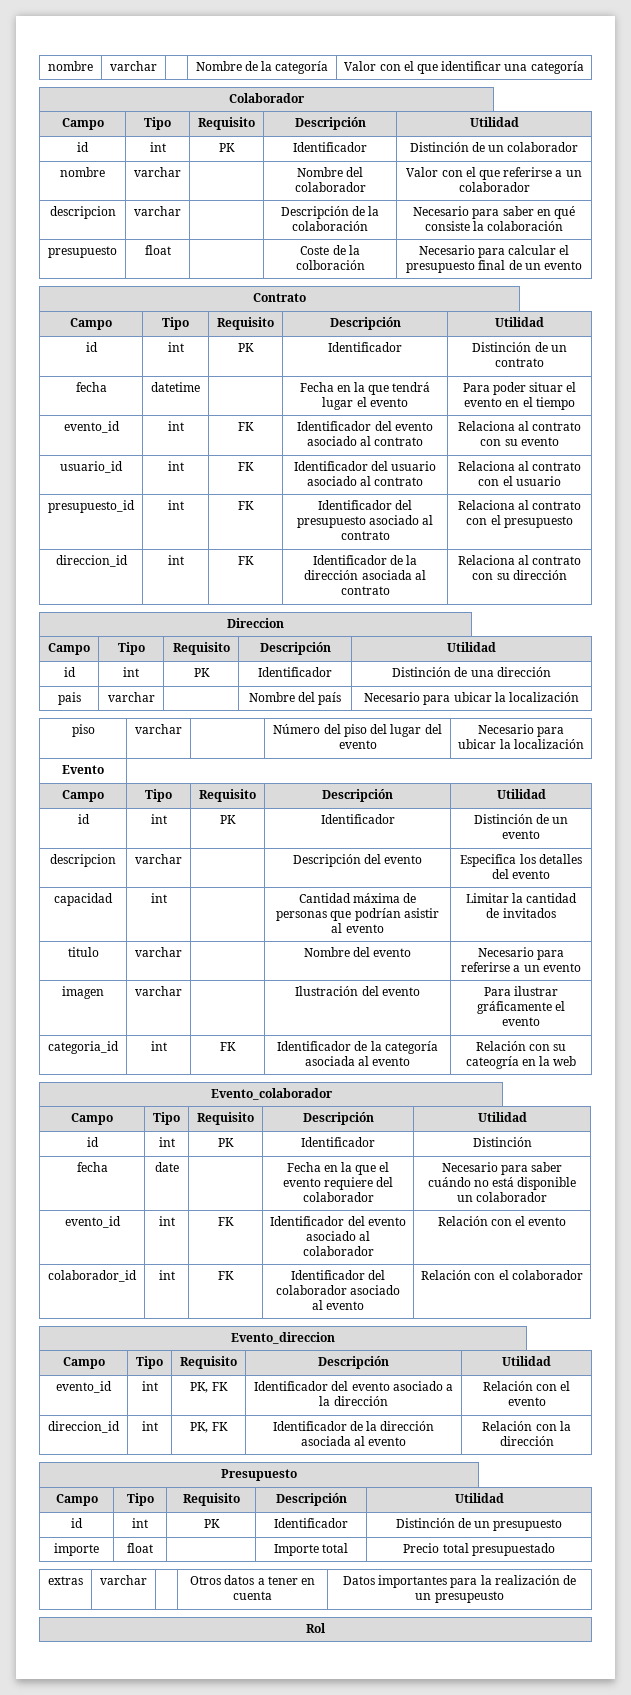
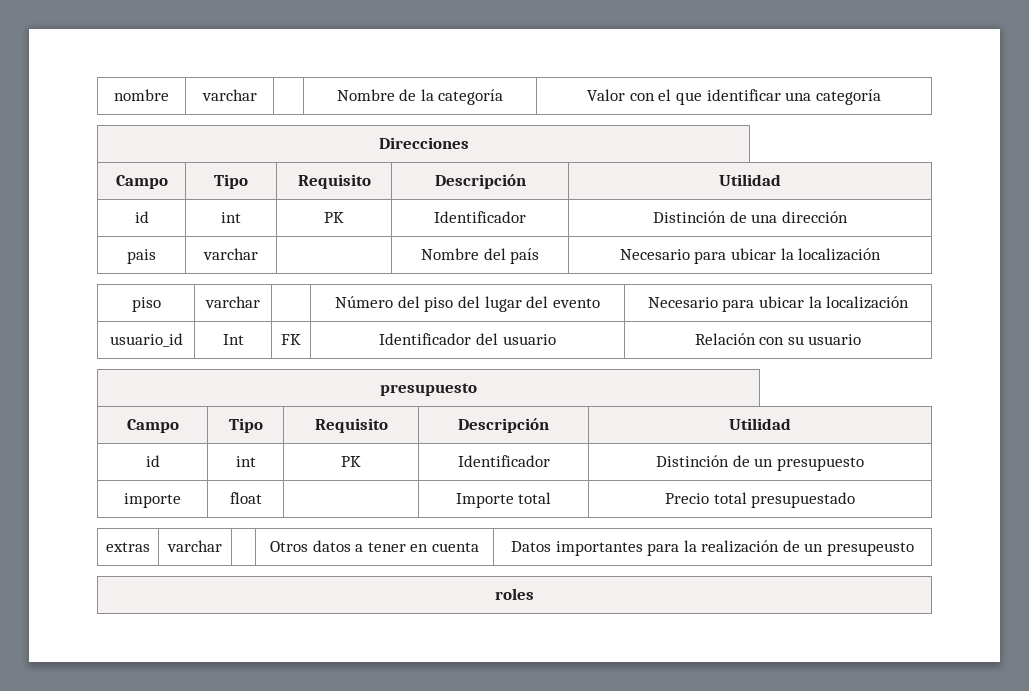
[229,93,305,103] [61,118,104,130] [144,117,171,130] [198,117,255,130] [294,117,366,130] [469,117,519,127] [77,142,89,152] [149,142,166,152] [219,143,235,152] [293,142,367,152] [409,142,579,152] [60,167,105,177] [134,167,181,177] [296,167,364,177] [294,182,366,192] [406,167,582,180] [458,182,530,192] [49,206,116,219] [134,206,181,216] [280,206,380,219] [292,221,368,231] [413,206,575,219] [424,221,564,231] [48,246,117,258] [144,245,171,255] [300,245,360,255] [295,260,365,270] [418,245,570,258] [406,260,582,273] [253,293,306,302] [70,318,112,330] [162,317,189,330] [217,317,274,330] [329,317,401,330] [495,317,544,327] [85,342,98,352] [167,342,184,352] [238,343,254,352] [328,342,402,352] [472,342,567,352] [495,358,544,367] [75,382,107,392] [151,382,200,392] [299,382,431,395] [322,397,408,410] [462,382,577,395] [464,397,575,410] [63,421,120,433] [167,421,184,431] [238,422,254,431] [297,421,433,431] [306,436,424,446] [457,421,582,431] [480,437,559,446] [60,461,123,473] [167,461,184,471] [238,462,254,471] [293,461,437,471] [306,476,424,486] [457,461,582,471] [478,476,561,486] [48,500,135,513] [167,500,184,510] [238,501,254,510] [317,500,413,510] [296,515,434,528] [340,531,390,540] [457,500,582,510] [466,515,573,528] [55,555,128,567] [167,555,184,565] [238,556,254,565] [312,555,418,565] [304,570,426,580] [340,586,390,595] [457,555,582,565] [472,570,567,580] [227,618,284,628] Colaborador // Campo | Tipo | Requisito | Descripción | Utilidad // id | int | PK | Identificador | Distinción de un colaborador // nombre | varchar | | Nombre del colaborador | Valor con el que referirse a un colaborador // descripcion | varchar | | Descripción de la colaboración | Necesario para saber en qué consiste la colaboración // presupuesto | float | | Coste de la colboración | Necesario para calcular el presupuesto final de un evento // Contrato // Campo | Tipo | Requisito | Descripción | Utilidad // id | int | PK | Identificador | Distinción de un contrato // fecha | datetime | | Fecha en la que tendrá lugar el evento | Para poder situar el evento en el tiempo // evento_id | int | FK | Identificador del evento asociado al contrato | Relaciona al contrato con su evento // usuario_id | int | FK | Identificador del usuario asociado al contrato | Relaciona al contrato con el usuario // presupuesto_id | int | FK | Identificador del presupuesto asociado al contrato | Relaciona al contrato con el presupuesto // direccion_id | int | FK | Identificador de la dirección asociada al contrato | Relaciona al contrato con su dirección // Direccion -> [378,137,469,149] Direcciones
[62,765,104,774] [62,790,104,802] [145,789,172,802] [199,789,256,802] [322,789,393,802] [496,789,546,799] [77,814,90,824] [150,814,167,824] [220,815,236,824] [320,814,395,824] [473,814,569,824] [502,830,540,839] [50,854,116,867] [135,854,182,864] [292,854,423,867] [460,854,582,867] [491,869,551,879] [54,893,113,906] [150,893,167,903] [298,893,417,903] [276,908,439,921] [331,923,384,933] [465,893,578,903] [486,908,556,918] [67,947,99,957] [135,947,182,957] [303,947,412,957] [477,947,565,960] [461,962,581,972] [62,986,104,999] [135,986,182,996] [295,986,420,996] [483,986,559,996] [476,1001,566,1014] [502,1017,540,1026] [48,1041,119,1054] [150,1041,167,1051] [220,1042,236,1051] [277,1041,438,1054] [304,1056,411,1066] [475,1041,567,1051] [465,1056,577,1069] [210,1088,333,1100] [71,1113,113,1125] [153,1112,180,1125] [197,1112,254,1125] [302,1112,374,1125] [477,1112,527,1122] [86,1137,99,1147] [158,1137,175,1147] [218,1138,234,1147] [301,1137,375,1147] [472,1137,532,1147] [76,1162,108,1172] [154,1162,179,1172] [286,1162,390,1175] [282,1177,394,1190] [302,1192,374,1202] [441,1162,563,1175] [427,1177,577,1190] [456,1192,548,1202] [64,1216,121,1228] [158,1216,175,1226] [218,1217,234,1226] [270,1216,406,1226] [305,1231,371,1241] [302,1246,374,1256] [437,1216,567,1226] [48,1270,137,1282] [158,1270,175,1280] [218,1271,234,1280] [290,1270,386,1280] [275,1285,401,1295] [311,1300,365,1310] [421,1270,583,1280] [231,1332,335,1344] [62,1357,105,1369] [136,1356,163,1369] [180,1356,237,1369] [318,1356,389,1369] [502,1356,551,1366] [56,1381,112,1393] [141,1381,158,1391] [190,1382,228,1393] [254,1381,453,1391] [319,1396,388,1406] [482,1381,571,1391] [507,1397,546,1406] [48,1421,120,1433] [141,1421,158,1431] [190,1422,228,1433] [272,1421,435,1431] [300,1436,407,1446] [482,1421,571,1431] [499,1436,554,1446] [221,1469,297,1481] Evento // Campo | Tipo | Requisito | Descripción | Utilidad // id | int | PK | Identificador | Distinción de un evento // descripcion | varchar | | Descripción del evento | Especifica los detalles del evento // capacidad | int | | Cantidad máxima de personas que podrían asistir al evento | Limitar la cantidad de invitados // titulo | varchar | | Nombre del evento | Necesario para referirse a un evento // imagen | varchar | | Ilustración del evento | Para ilustrar gráficamente el evento // categoria_id | int | FK | Identificador de la categoría asociada al evento | Relación con su cateogría en la web // Evento_colaborador // Campo | Tipo | Requisito | Descripción | Utilidad // id | int | PK | Identificador | Distinción // fecha | date | | Fecha en la que el evento requiere del colaborador | Necesario para saber cuándo no está disponible un colaborador // evento_id | int | FK | Identificador del evento asociado al colaborador | Relación con el evento // colaborador_id | int | FK | Identificador del colaborador asociado al evento | Relación con el colaborador // Evento_direccion // Campo | Tipo | Requisito | Descripción | Utilidad // evento_id | int | PK, FK | Identificador del evento asociado a la dirección | Relación con el evento // direccion_id | int | PK, FK | Identificador de la dirección asociada al evento | Relación con la dirección // Presupuesto -> [109,333,183,347] [222,334,244,345] [281,334,301,345] [379,333,556,345] [694,333,862,345] [380,383,477,396] usuario_id | Int | FK | Identificador del usuario | Relación con su usuario // presupuesto
[306,1623,326,1633] Rol -> [495,588,534,600] roles

